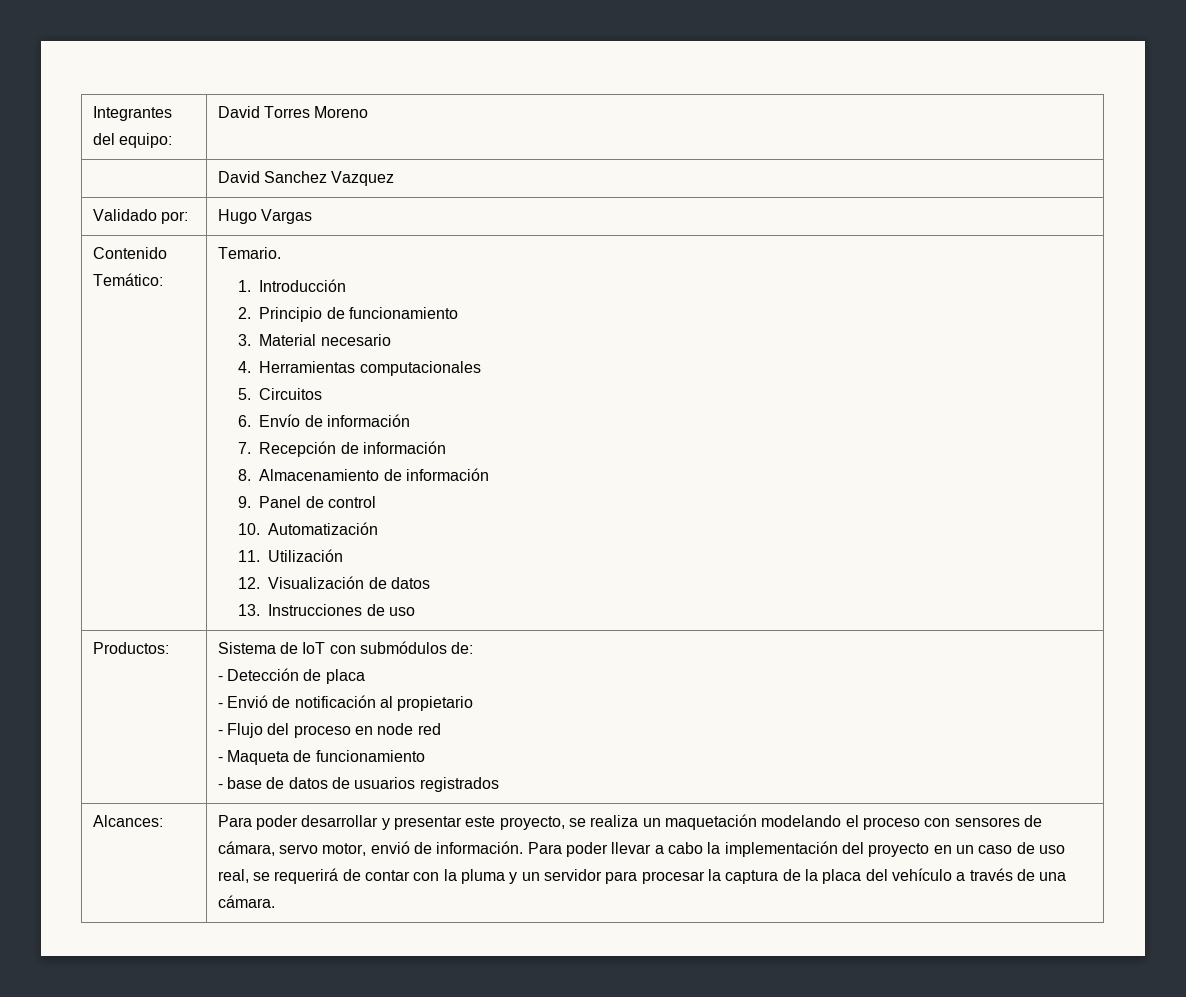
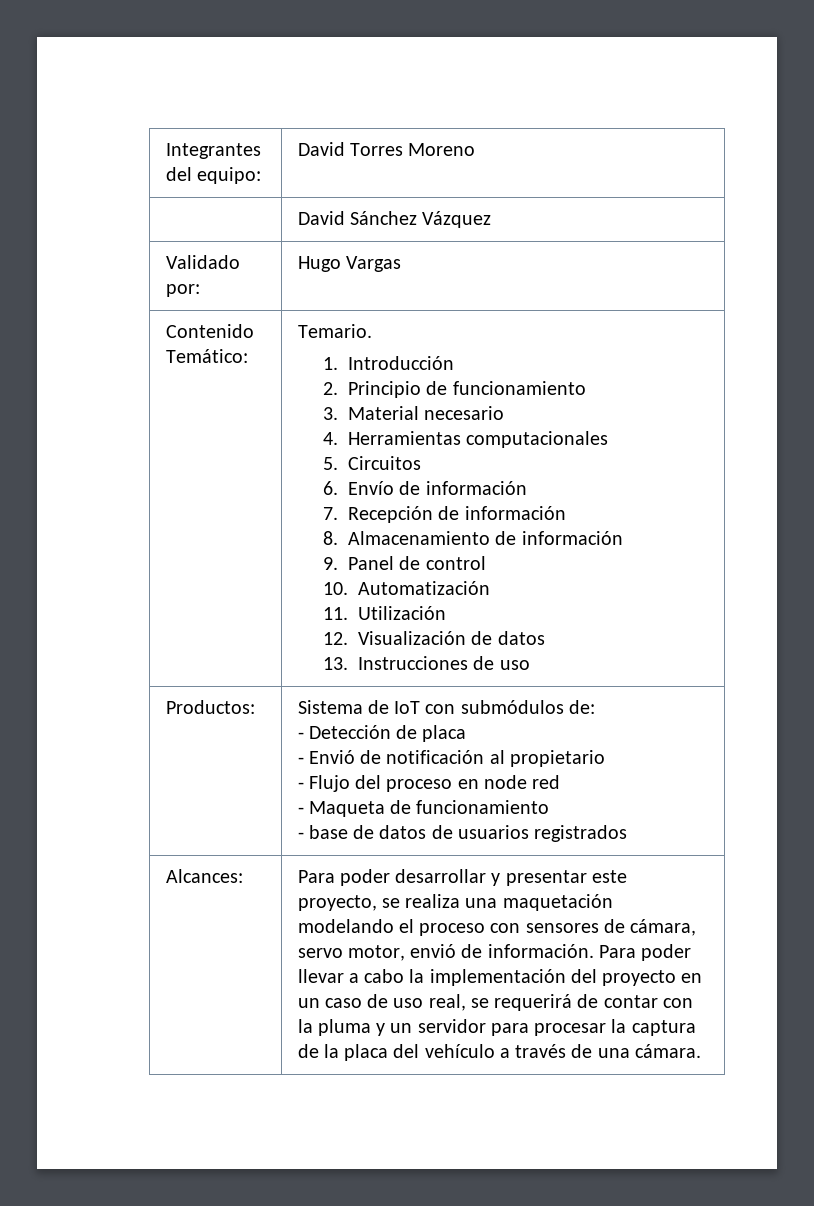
[264,171,395,186] Sanchez Vazquez -> [349,211,492,228] Sánchez Vázquez
[642,818,661,827] un -> [465,898,498,908] una

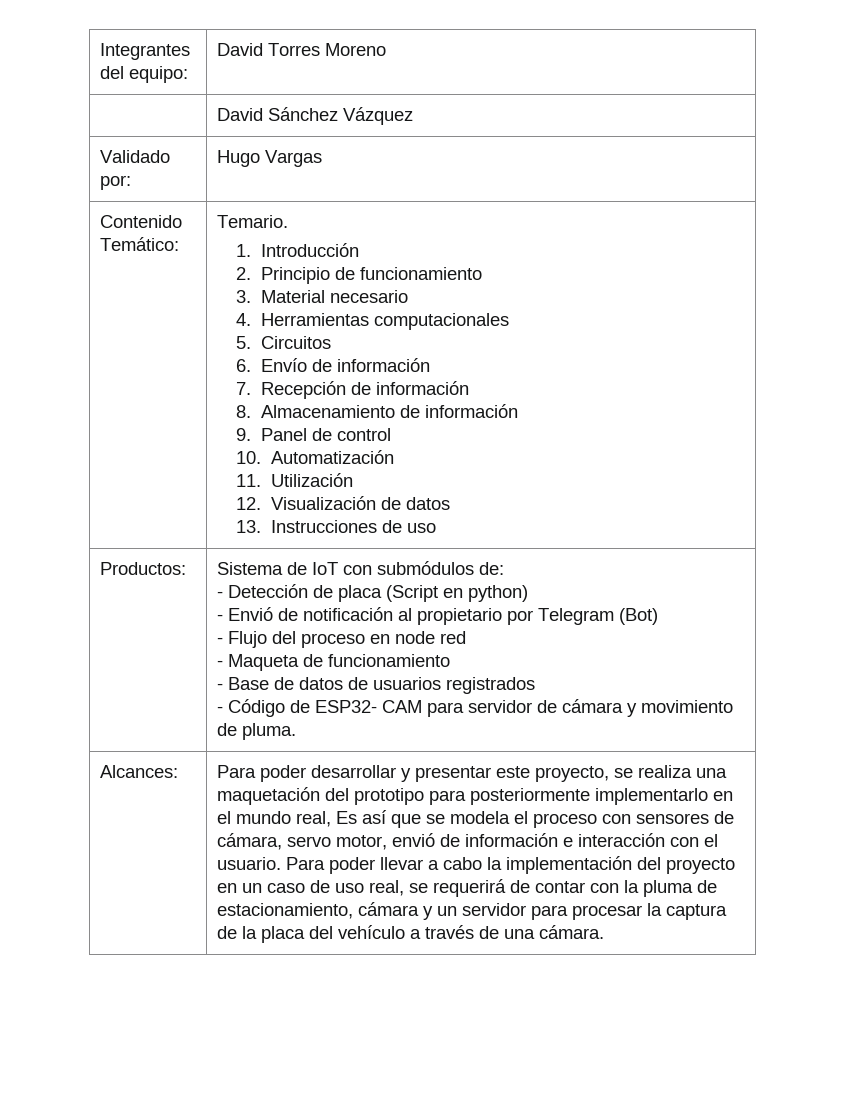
(467, 733) none -> [385,585,528,602] (Script en python)
(605, 758) none -> [506,608,658,625] por Telegram (Bot)
[308,825,348,839] base -> [227,677,269,690] Base
(628, 833) none -> [216,699,733,717] [216,723,296,740] // - Código de ESP32- CAM para servidor de cámara y movimiento de pluma.
[297,919,394,933] modelando -> [324,788,733,805] [216,810,510,828] del prototipo para posteriormente implementarlo en el mundo real, Es así que se modela
[487,944,594,958] información. -> [464,833,718,847] [216,857,281,870] información e interacción con el usuario.
(371, 1027) none -> [696,880,717,893] [216,902,419,919] de estacionamiento, cámara

